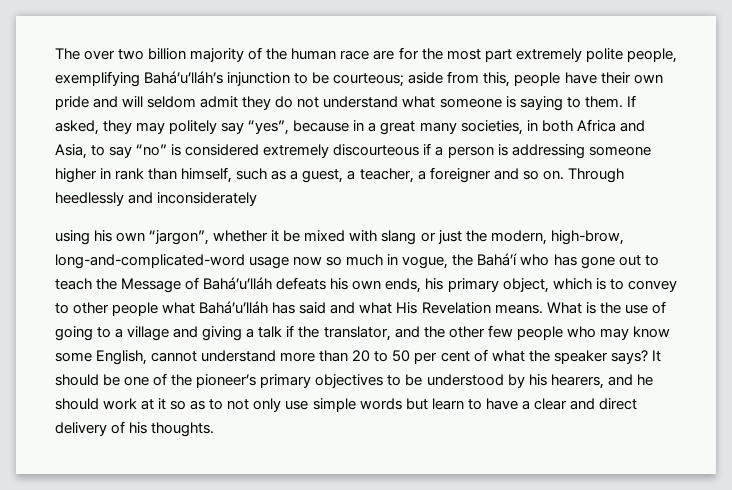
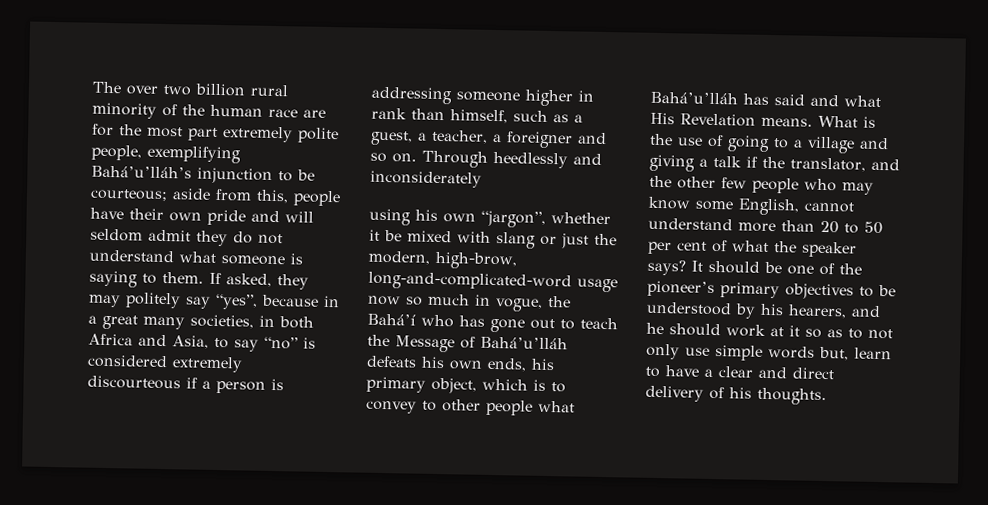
[190,48,245,62] majority -> [250,84,289,97] [92,102,157,119] rural minority
[405,398,428,410] but -> [819,346,849,361] but,

